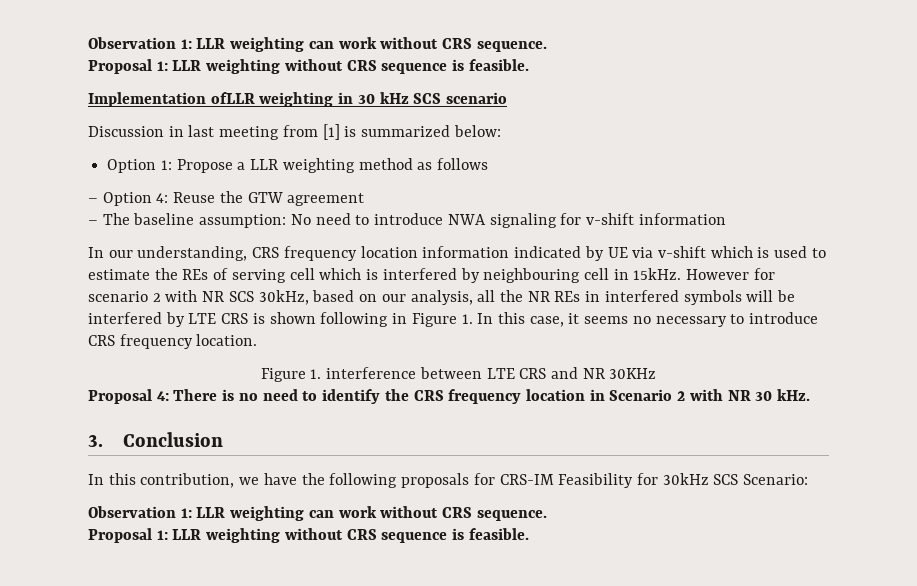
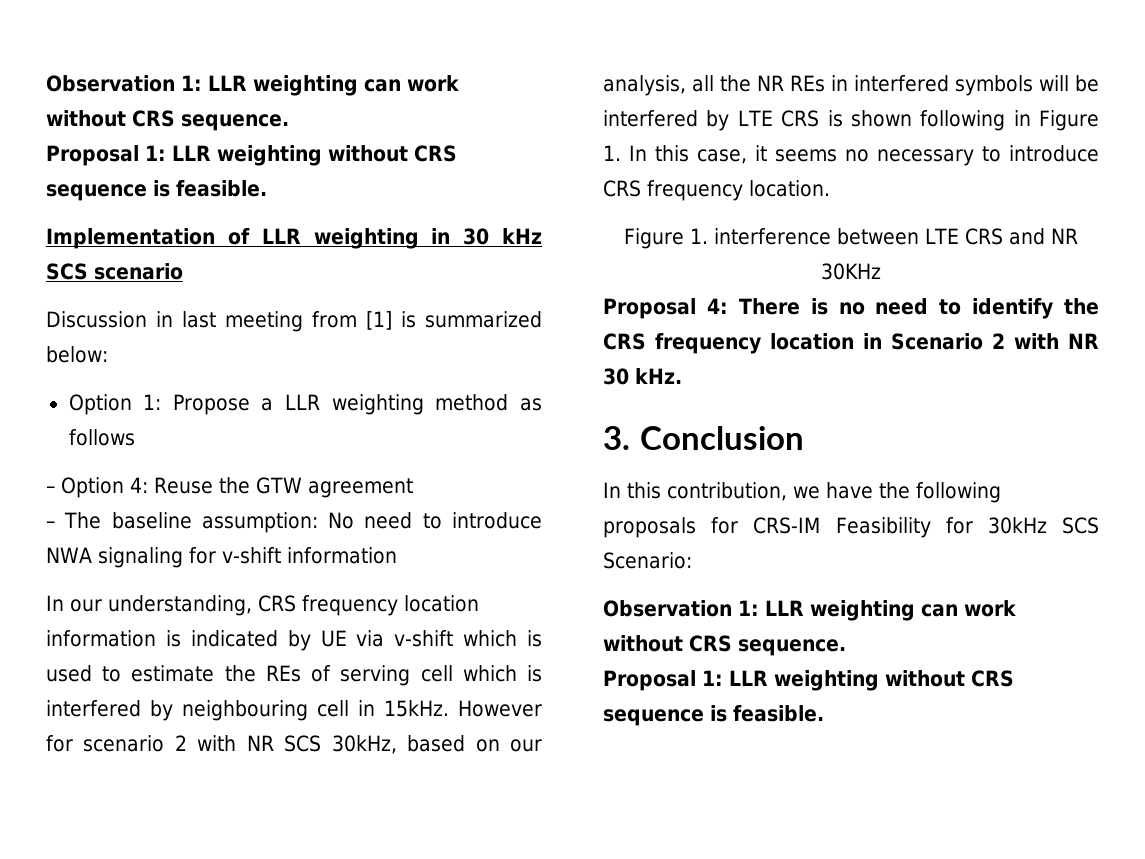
[210,92,255,104] ofLLR -> [227,228,301,245] of LLR
(510, 252) none -> [165,630,181,647] is

